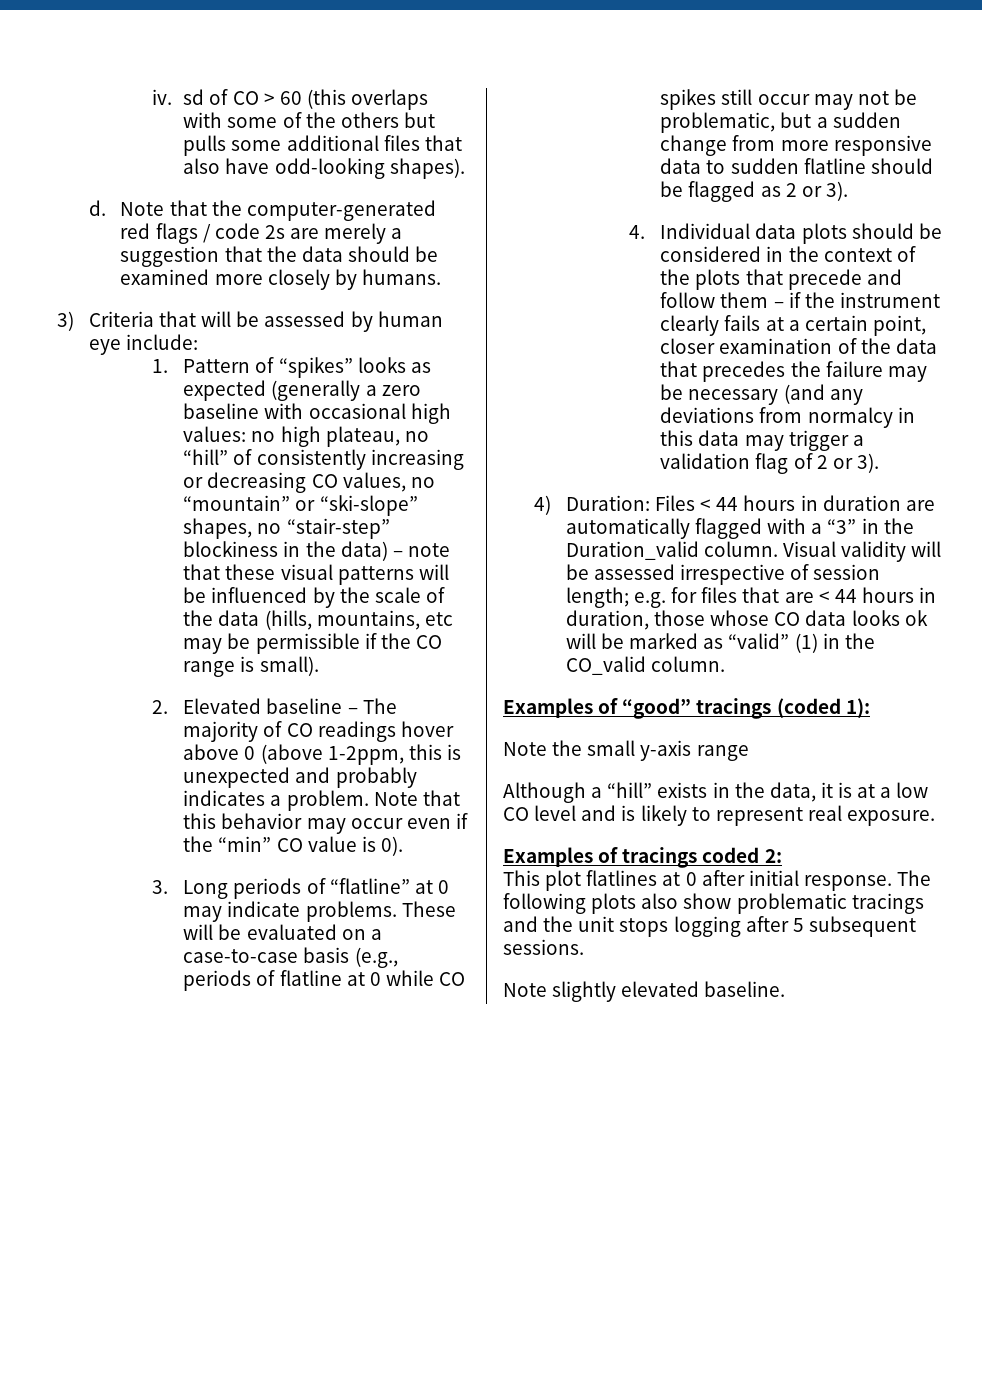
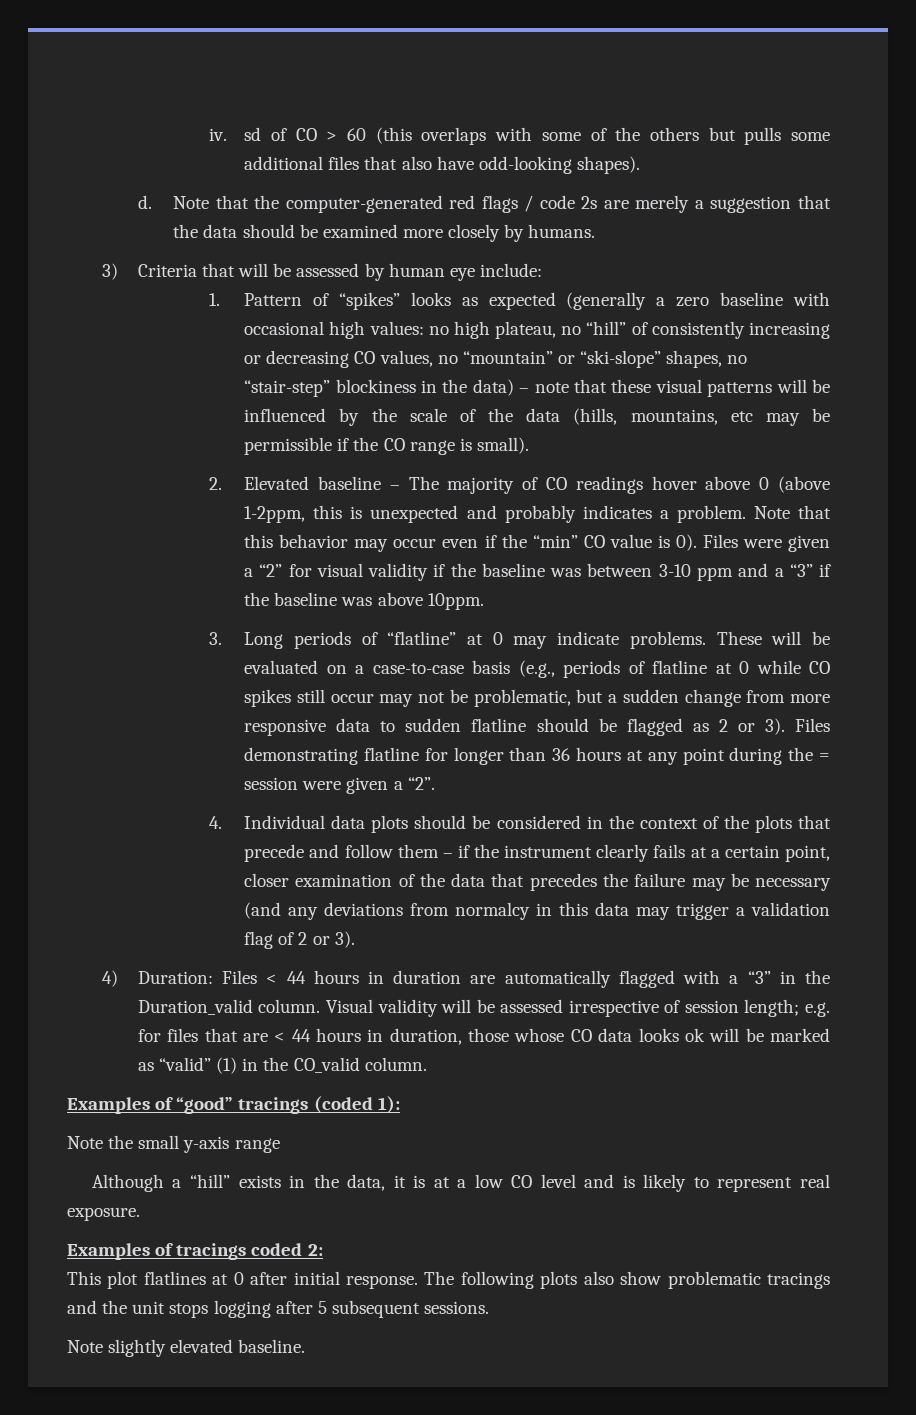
(403, 846) none -> [702,534,831,552] [244,563,832,581] [244,592,484,610] Files were given a “2” for visual validity if the baseline was between 3-10 ppm and a “3” if the baseline was above 10ppm.
(848, 191) none -> [794,718,830,732] [244,747,830,765] [244,777,435,794] Files demonstrating flatline for longer than 36 hours at any point during the = session were given a “2”.

